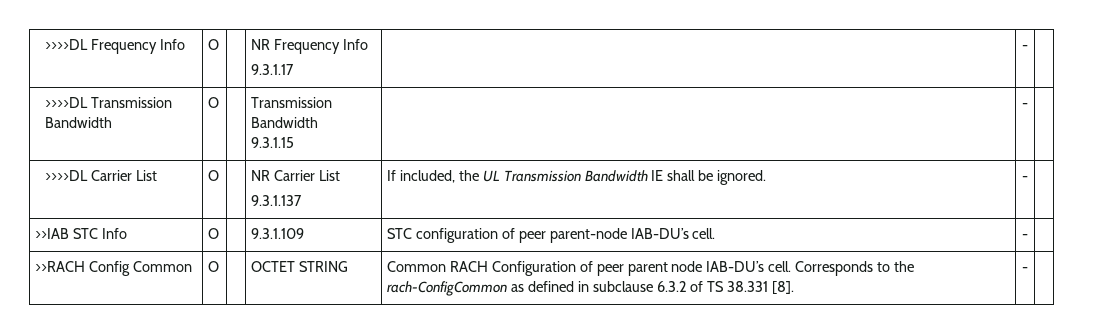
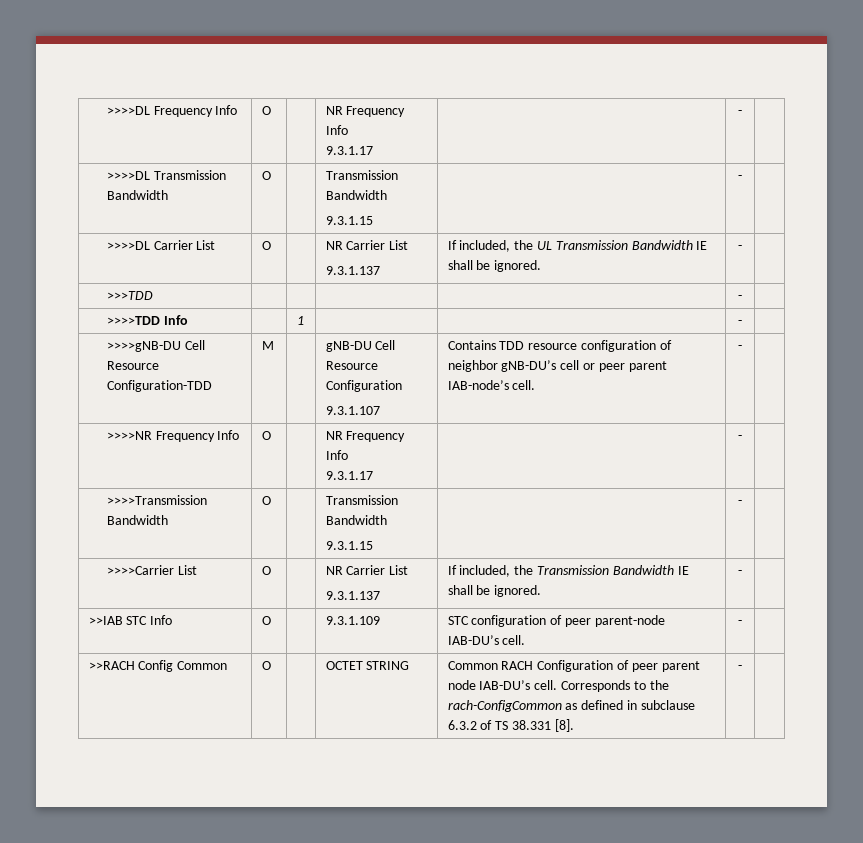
(1028, 178) none -> [106,291,153,300] [738,295,742,300] [106,315,188,325] [296,316,304,325] [738,320,742,325] [106,340,205,352] [106,361,159,370] [106,380,212,392] [261,341,274,350] [325,340,396,352] [325,361,378,370] [325,380,402,392] [325,406,380,415] [447,340,672,352] [447,360,667,372] [447,380,536,390] [738,345,742,350] [106,430,240,442] [261,431,271,440] [325,431,406,442] [325,450,348,460] [325,471,373,480] [738,435,742,440] [106,495,207,505] [106,515,168,525] [261,496,271,505] [325,495,398,505] [325,515,387,525] [325,541,373,550] [738,500,742,505] [106,565,197,575] [261,566,271,575] [325,565,409,575] [325,591,380,600] [447,565,689,577] [447,585,542,597] [738,570,742,575] // >>>TDD | | | | | - | // >>>>TDD Info | | 1 | | | - | // >>>>gNB-DU Cell Resource Configuration-TDD | M | | gNB-DU Cell Resource Configuration // 9.3.1.107 | Contains TDD resource configuration of neighbor gNB-DU’s cell or peer parent IAB-node’s cell. | - | // >>>>NR Frequency Info | O | | NR Frequency Info // 9.3.1.17 | | - | // >>>>Transmission Bandwidth | O | | Transmission Bandwidth // 9.3.1.15 | | - | // >>>>Carrier List | O | | NR Carrier List // 9.3.1.137 | If included, the Transmission Bandwidth IE shall be ignored. | - |

